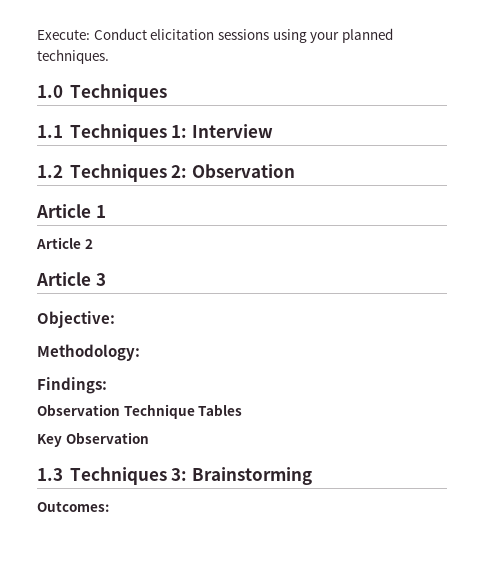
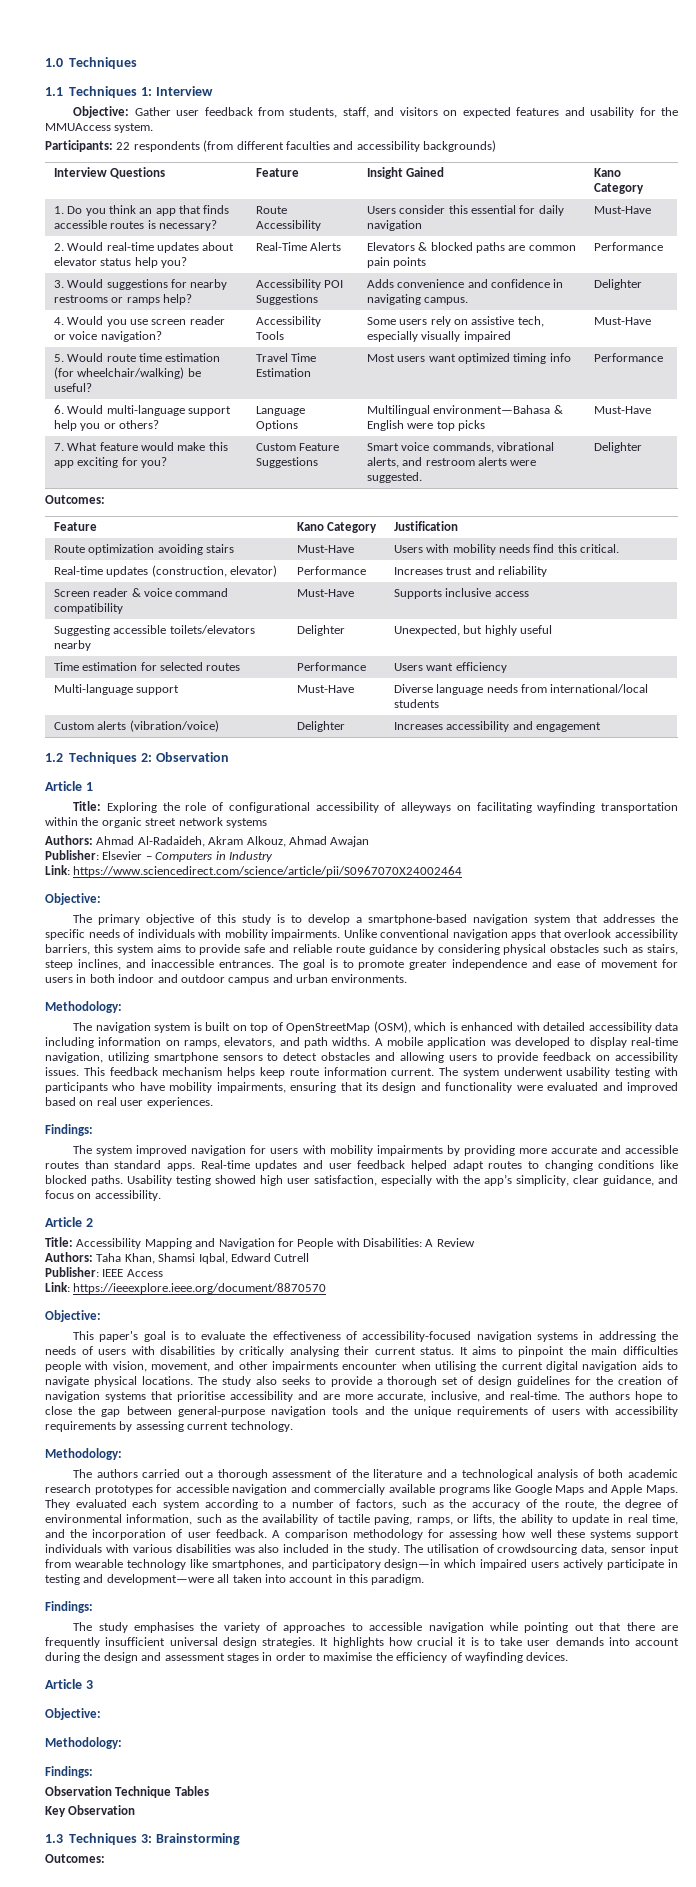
[37,28,393,43] [37,49,109,64] Execute: Conduct elicitation sessions using your planned techniques. // -> (45, 62) none
(273, 131) none -> [73,106,678,118] [45,123,154,133] [45,140,496,152] [53,167,166,179] [255,168,299,177] [366,167,445,179] [593,168,621,177] [593,183,644,194] [53,205,230,216] [53,220,217,231] [255,206,287,214] [255,220,321,231] [366,205,564,216] [366,220,422,231] [593,206,651,214] [53,242,235,253] [53,257,187,268] [255,242,342,251] [366,242,576,253] [366,257,427,268] [593,242,663,251] [53,279,228,290] [53,294,192,305] [255,279,344,290] [255,294,318,305] [366,279,564,288] [366,294,469,305] [593,279,642,290] [53,316,225,327] [53,331,162,342] [255,316,321,327] [255,331,284,340] [366,316,544,327] [366,331,511,342] [593,317,651,325] [53,353,221,362] [53,367,201,379] [53,383,92,392] [255,353,317,362] [255,368,311,377] [366,353,571,364] [593,353,663,362] [53,405,231,416] [53,420,159,431] [255,406,305,416] [255,420,298,431] [366,405,563,416] [366,420,485,431] [593,406,651,414] [53,442,228,451] [53,457,167,468] [255,443,340,451] [255,457,318,468] [366,442,554,453] [366,457,537,468] [366,472,422,483] [593,442,642,453] [45,495,105,504] [53,522,97,531] [296,522,378,533] [393,521,458,531] [53,544,234,555] [296,545,354,553] [393,544,620,555] [53,565,277,577] [296,566,366,575] [393,566,547,577] [53,588,229,597] [53,603,123,614] [296,589,354,597] [393,588,529,599] [53,625,255,636] [53,640,91,651] [296,625,345,636] [393,625,552,636] [53,662,241,671] [296,662,366,671] [393,662,507,673] [53,684,180,695] [296,685,354,693] [393,684,649,695] [393,699,439,708] [53,720,219,732] [296,721,345,732] [393,721,601,732] // Objective: Gather user feedback from students, staff, and visitors on expected features and usability for the MMUAccess system. // Participants: 22 respondents (from different faculties and accessibility backgrounds) // Interview Questions | Feature | Insight Gained | Kano Category // 1. Do you think an app that finds accessible routes is necessary? | Route Accessibility | Users consider this essential for daily navigation | Must-Have // 2. Would real-time updates about elevator status help you? | Real-Time Alerts | Elevators & blocked paths are common pain points | Performance // 3. Would suggestions for nearby restrooms or ramps help? | Accessibility POI Suggestions | Adds convenience and confidence in navigating campus. | Delighter // 4. Would you use screen reader or voice navigation? | Accessibility Tools | Some users rely on assistive tech, especially visually impaired | Must-Have // 5. Would route time estimation (for wheelchair/walking) be useful? | Travel Time Estimation | Most users want optimized timing info | Performance // 6. Would multi-language support help you or others? | Language Options | Multilingual environment—Bahasa & English were top picks | Must-Have // 7. What feature would make this app exciting for you? | Custom Feature Suggestions | Smart voice commands, vibrational alerts, and restroom alerts were suggested. | Delighter // Outcomes: // Feature | Kano Category | Justification // Route optimization avoiding stairs | Must-Have | Users with mobility needs find this critical. // Real-time updates (construction, elevator) | Performance | Increases trust and reliability // Screen reader & voice command compatibility | Must-Have | Supports inclusive access // Suggesting accessible toilets/elevators nearby | Delighter | Unexpected, but highly useful // Time estimation for selected routes | Performance | Users want efficiency // Multi-language support | Must-Have | Diverse language needs from international/local students // Custom alerts (vibration/voice) | Delighter | Increases accessibility and engagement
[36,237,93,249] Article 2 -> [73,801,679,813] [45,817,267,828] [45,835,370,847] [45,850,273,862] [45,865,463,877] [45,893,101,905] [73,914,679,925] [45,929,679,940] [45,944,678,955] [45,959,678,970] [45,974,408,985] [45,1001,122,1013] [73,1021,678,1033] [45,1037,679,1048] [45,1052,678,1063] [45,1067,679,1078] [45,1082,679,1093] [45,1097,213,1108] [45,1124,93,1136] [73,1145,678,1156] [45,1160,678,1171] [45,1174,678,1186] [45,1190,161,1201] [45,1217,93,1227] [45,1237,475,1249] [45,1252,310,1264] [45,1267,163,1277] [45,1282,327,1294] [45,1310,101,1322] [73,1331,678,1342] [45,1346,678,1357] [45,1361,678,1372] [45,1376,679,1387] [45,1391,678,1402] [45,1406,678,1417] [45,1421,293,1432] [45,1448,122,1460] [73,1469,678,1480] [45,1484,678,1495] [45,1499,679,1510] [45,1514,679,1525] [45,1529,679,1540] [45,1544,679,1555] [45,1559,678,1570] [45,1574,425,1585] [45,1601,93,1613] [73,1622,678,1633] [45,1637,679,1648] [45,1652,569,1663] Title: Exploring the role of configurational accessibility of alleyways on facilitating wayfinding transportation within the organic street network systems // Authors: Ahmad Al-Radaideh, Akram Alkouz, Ahmad Awajan // Publisher: Elsevier – Computers in Industry // Link: https://www.sciencedirect.com/science/article/pii/S0967070X24002464 // Objective: // The primary objective of this study is to develop a smartphone-based navigation system that addresses the specific needs of individuals with mobility impairments. Unlike conventional navigation apps that overlook accessibility barriers, this system aims to provide safe and reliable route guidance by considering physical obstacles such as stairs, steep inclines, and inaccessible entrances. The goal is to promote greater independence and ease of movement for users in both indoor and outdoor campus and urban environments. // Methodology: // The navigation system is built on top of OpenStreetMap (OSM), which is enhanced with detailed accessibility data including information on ramps, elevators, and path widths. A mobile application was developed to display real-time navigation, utilizing smartphone sensors to detect obstacles and allowing users to provide feedback on accessibility issues. This feedback mechanism helps keep route information current. The system underwent usability testing with participants who have mobility impairments, ensuring that its design and functionality were evaluated and improved based on real user experiences. // Findings: // The system improved navigation for users with mobility impairments by providing more accurate and accessible routes than standard apps. Real-time updates and user feedback helped adapt routes to changing conditions like blocked paths. Usability testing showed high user satisfaction, especially with the app’s simplicity, clear guidance, and focus on accessibility. // Article 2 // Title: Accessibility Mapping and Navigation for People with Disabilities: A Review // Authors: Taha Khan, Shamsi Iqbal, Edward Cutrell // Publisher: IEEE Access // Link: https://ieeexplore.ieee.org/document/8870570 // Objective: // This paper's goal is to evaluate the effectiveness of accessibility-focused navigation systems in addressing the needs of users with disabilities by critically analysing their current status. It aims to pinpoint the main difficulties people with vision, movement, and other impairments encounter when utilising the current digital navigation aids to navigate physical locations. The study also seeks to provide a thorough set of design guidelines for the creation of navigation systems that prioritise accessibility and are more accurate, inclusive, and real-time. The authors hope to close the gap between general-purpose navigation tools and the unique requirements of users with accessibility requirements by assessing current technology. // Methodology: // The authors carried out a thorough assessment of the literature and a technological analysis of both academic research prototypes for accessible navigation and commercially available programs like Google Maps and Apple Maps. They evaluated each system according to a number of factors, such as the accuracy of the route, the degree of environmental information, such as the availability of tactile paving, ramps, or lifts, the ability to update in real time, and the incorporation of user feedback. A comparison methodology for assessing how well these systems support individuals with various disabilities was also included in the study. The utilisation of crowdsourcing data, sensor input from wearable technology like smartphones, and participatory design—in which impaired users actively participate in testing and development—were all taken into account in this paradigm. // Findings: // The study emphasises the variety of approaches to accessible navigation while pointing out that there are frequently insufficient universal design strategies. It highlights how crucial it is to take user demands into account during the design and assessment stages in order to maximise the efficiency of wayfinding devices.

